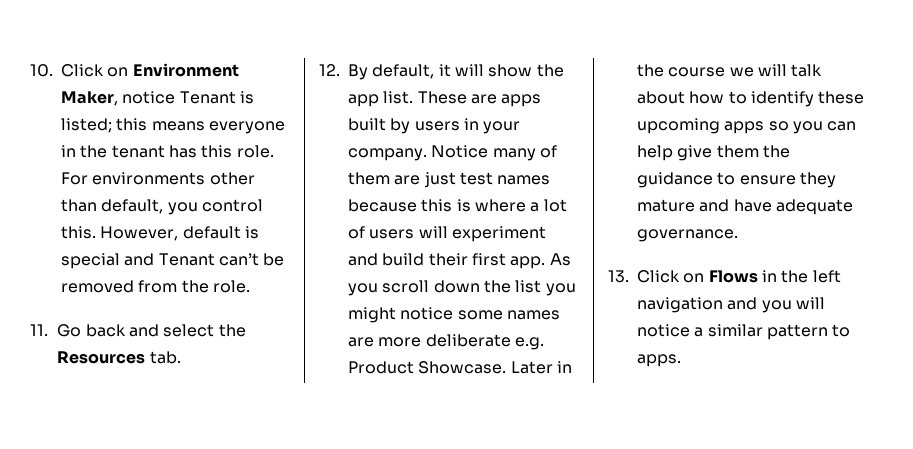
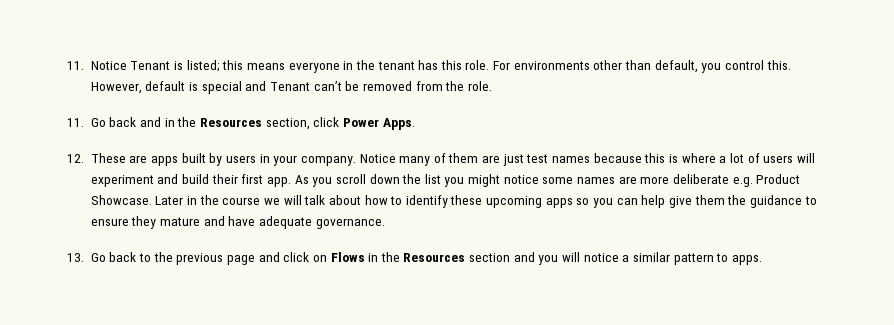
[30,63,239,77] [61,91,176,106] 10. Click on Environment Maker, notice -> [67,61,127,70] 11. Notice
[163,324,246,337] [57,351,181,364] [319,64,564,80] [348,91,414,107] select the Resources tab. // 12. By default, it will show the app list. -> [164,117,415,130] [67,154,84,163] in the Resources section, click Power Apps. // 12.
[637,270,680,283] Click -> [90,252,310,265] Go back to the previous page and click
[812,270,841,283] [637,297,723,313] left navigation -> [403,253,511,262] Resources section

